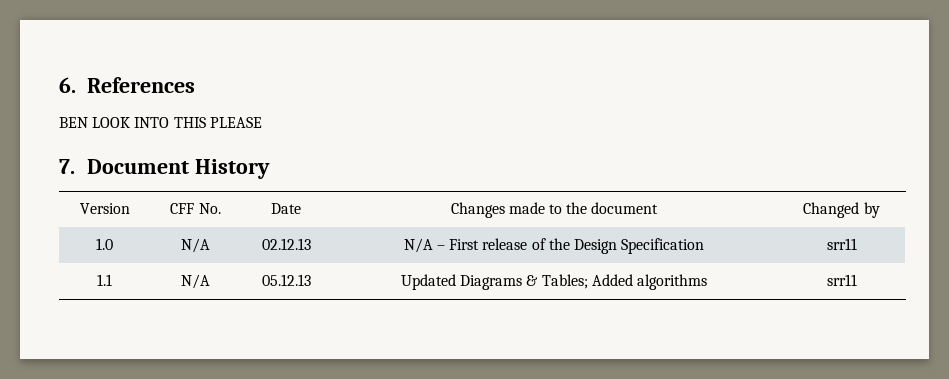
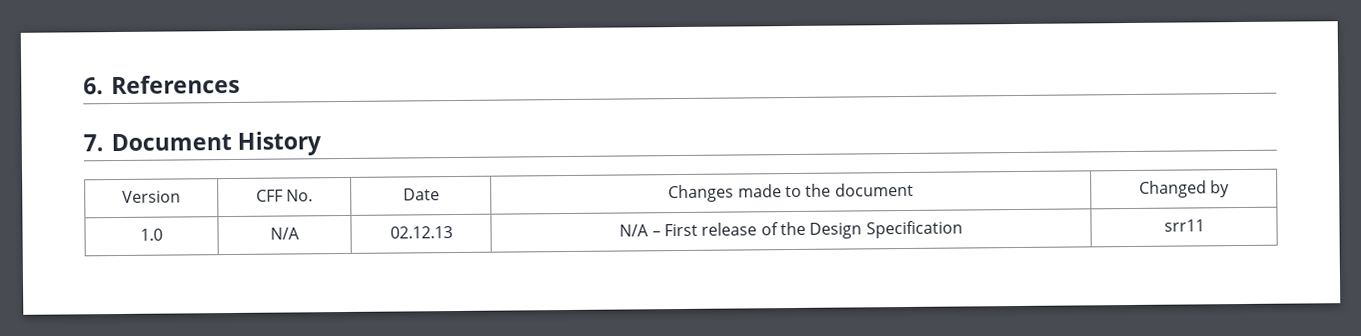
[59,117,262,128] // BEN LOOK INTO THIS PLEASE -> (240, 84) none
[97,274,112,286] [181,274,210,289] [261,274,311,286] [401,274,707,290] [826,274,857,286] // 1.1 | N/A | 05.12.13 | Updated Diagrams & Tables; Added algorithms | srr11 -> (1205, 225) none

